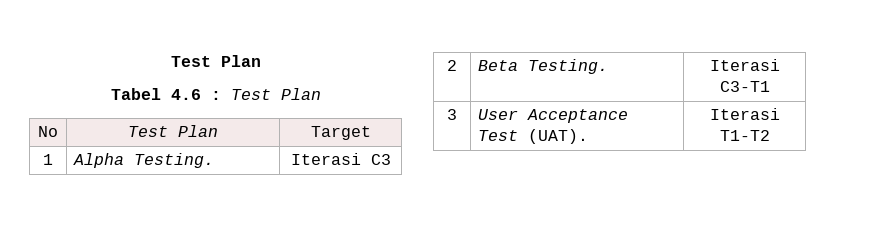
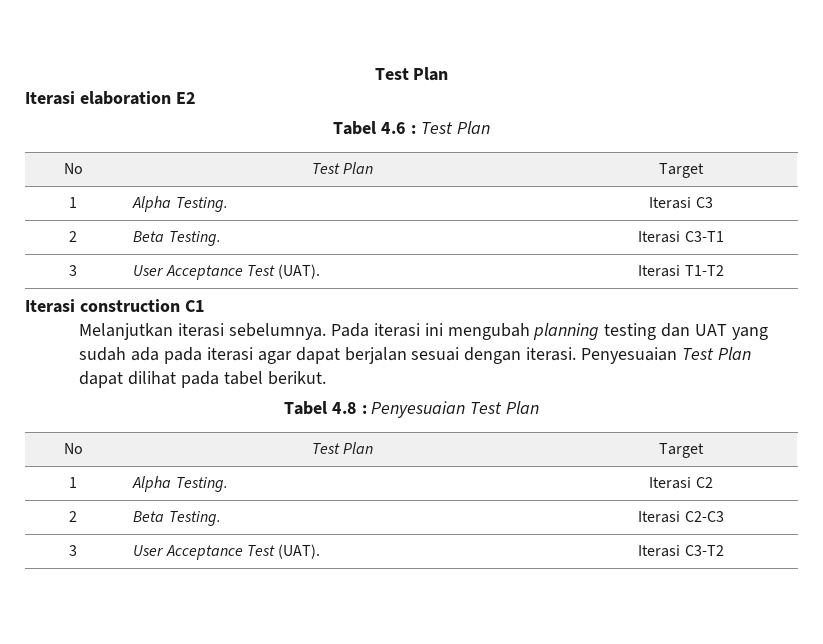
[170,55,261,67] Test Plan -> [374,67,449,81] [25,91,196,105] Test Plan // Iterasi elaboration E2
(770, 135) none -> [25,299,205,313] [79,323,768,340] [79,347,751,364] [79,371,326,388] [283,401,540,418] [63,443,83,454] [311,442,374,454] [659,443,704,458] [69,477,77,488] [132,476,228,492] [649,477,713,489] [69,511,77,522] [133,511,221,526] [638,511,724,523] [69,545,77,556] [133,544,321,560] [638,545,724,557] // Iterasi construction C1 // Melanjutkan iterasi sebelumnya. Pada iterasi ini mengubah planning testing dan UAT yang sudah ada pada iterasi agar dapat berjalan sesuai dengan iterasi. Penyesuaian Test Plan dapat dilihat pada tabel berikut. // Tabel 4.8 : Penyesuaian Test Plan // No | Test Plan | Target // 1 | Alpha Testing. | Iterasi C2 // 2 | Beta Testing. | Iterasi C2-C3 // 3 | User Acceptance Test (UAT). | Iterasi C3-T2

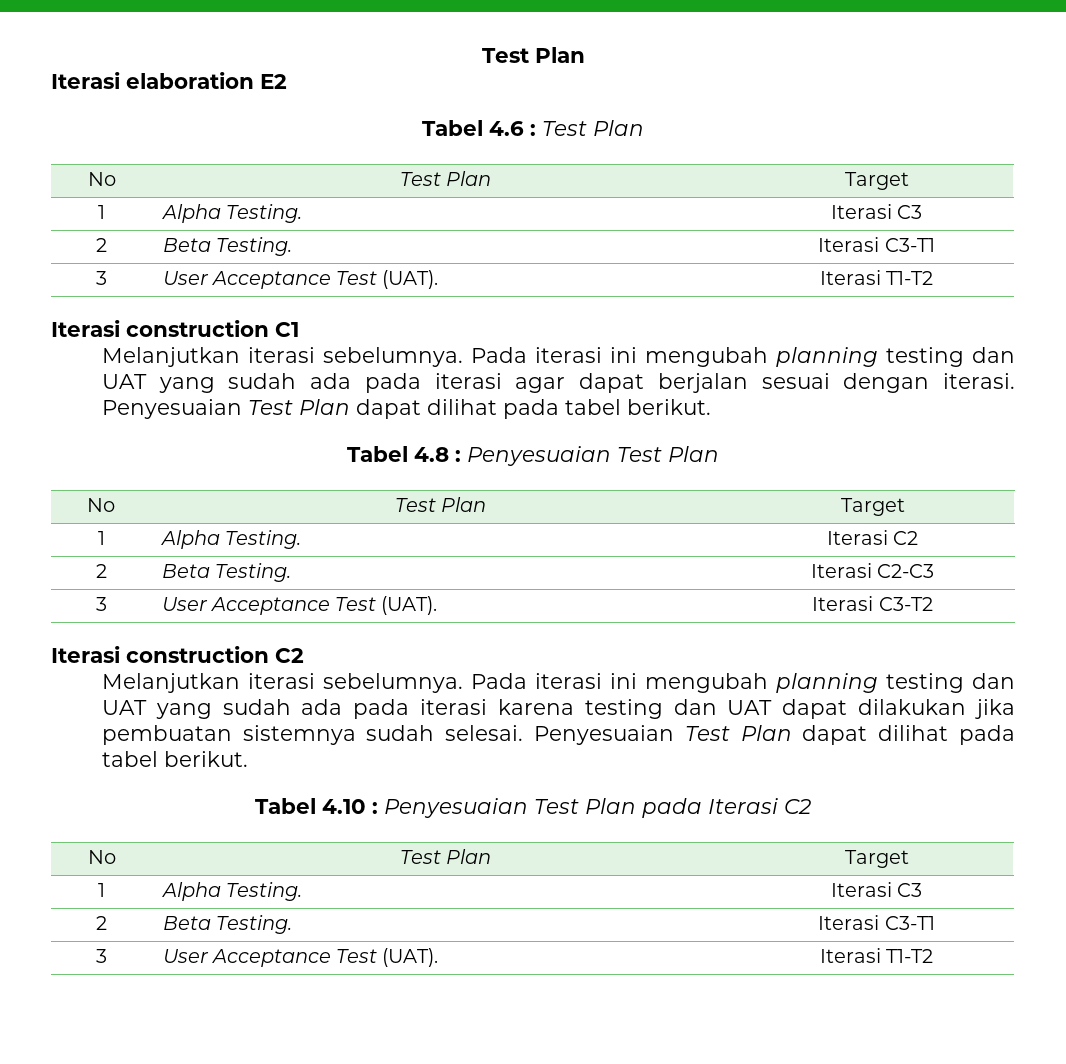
(724, 550) none -> [51,646,304,663] [101,673,1016,693] [101,699,1015,719] [101,725,1015,745] [101,751,248,767] [255,798,811,818] [87,850,116,864] [399,849,492,864] [844,850,909,868] [98,883,105,897] [161,882,302,901] [830,882,923,897] [96,916,107,930] [162,915,292,934] [818,915,935,930] [96,949,107,963] [162,948,439,967] [819,948,934,963] // Iterasi construction C2 // Melanjutkan iterasi sebelumnya. Pada iterasi ini mengubah planning testing dan UAT yang sudah ada pada iterasi karena testing dan UAT dapat dilakukan jika pembuatan sistemnya sudah selesai. Penyesuaian Test Plan dapat dilihat pada tabel berikut. // Tabel 4.10 : Penyesuaian Test Plan pada Iterasi C2 // No | Test Plan | Target // 1 | Alpha Testing. | Iterasi C3 // 2 | Beta Testing. | Iterasi C3-T1 // 3 | User Acceptance Test (UAT). | Iterasi T1-T2

